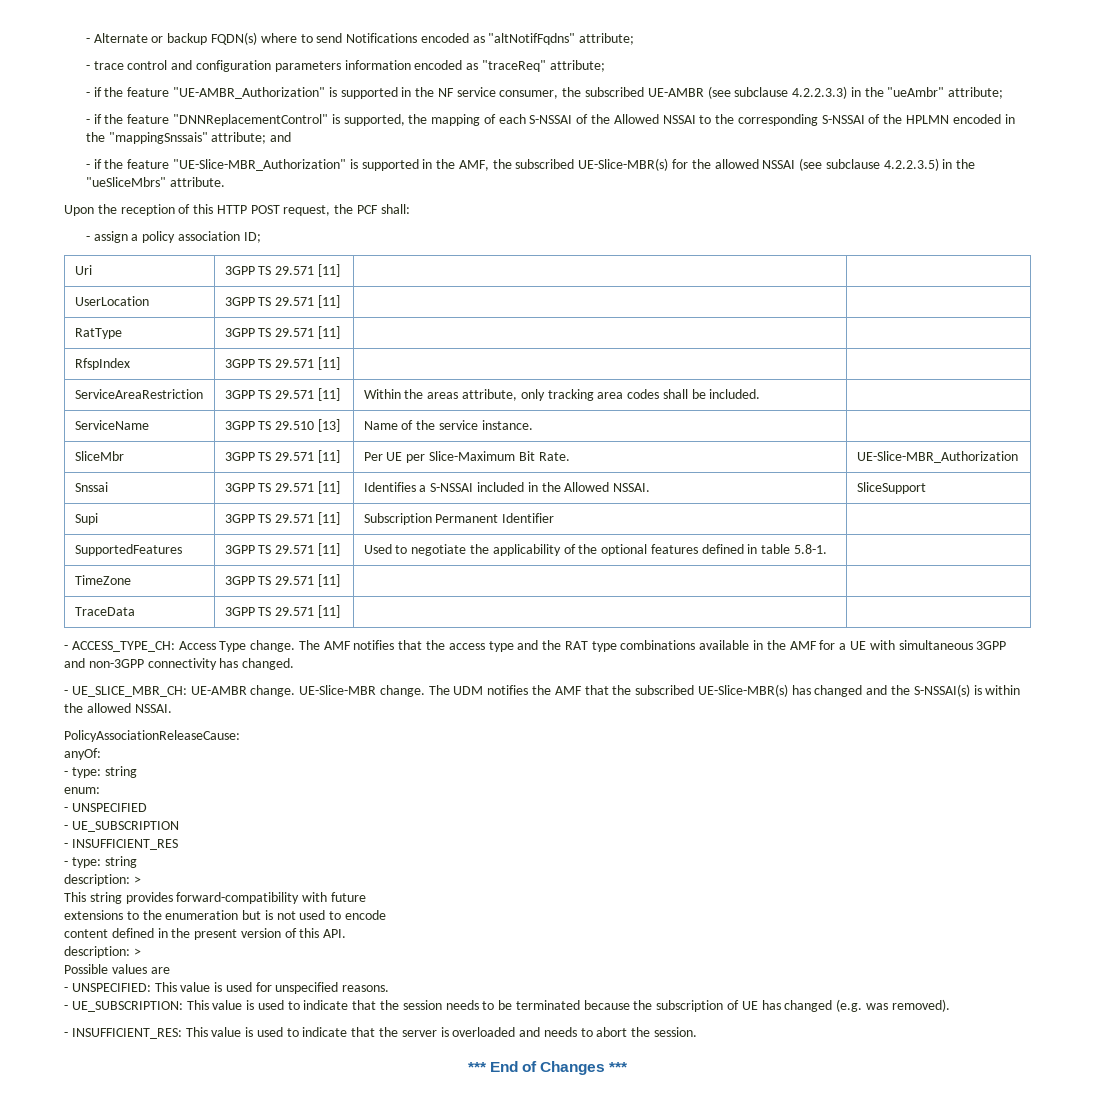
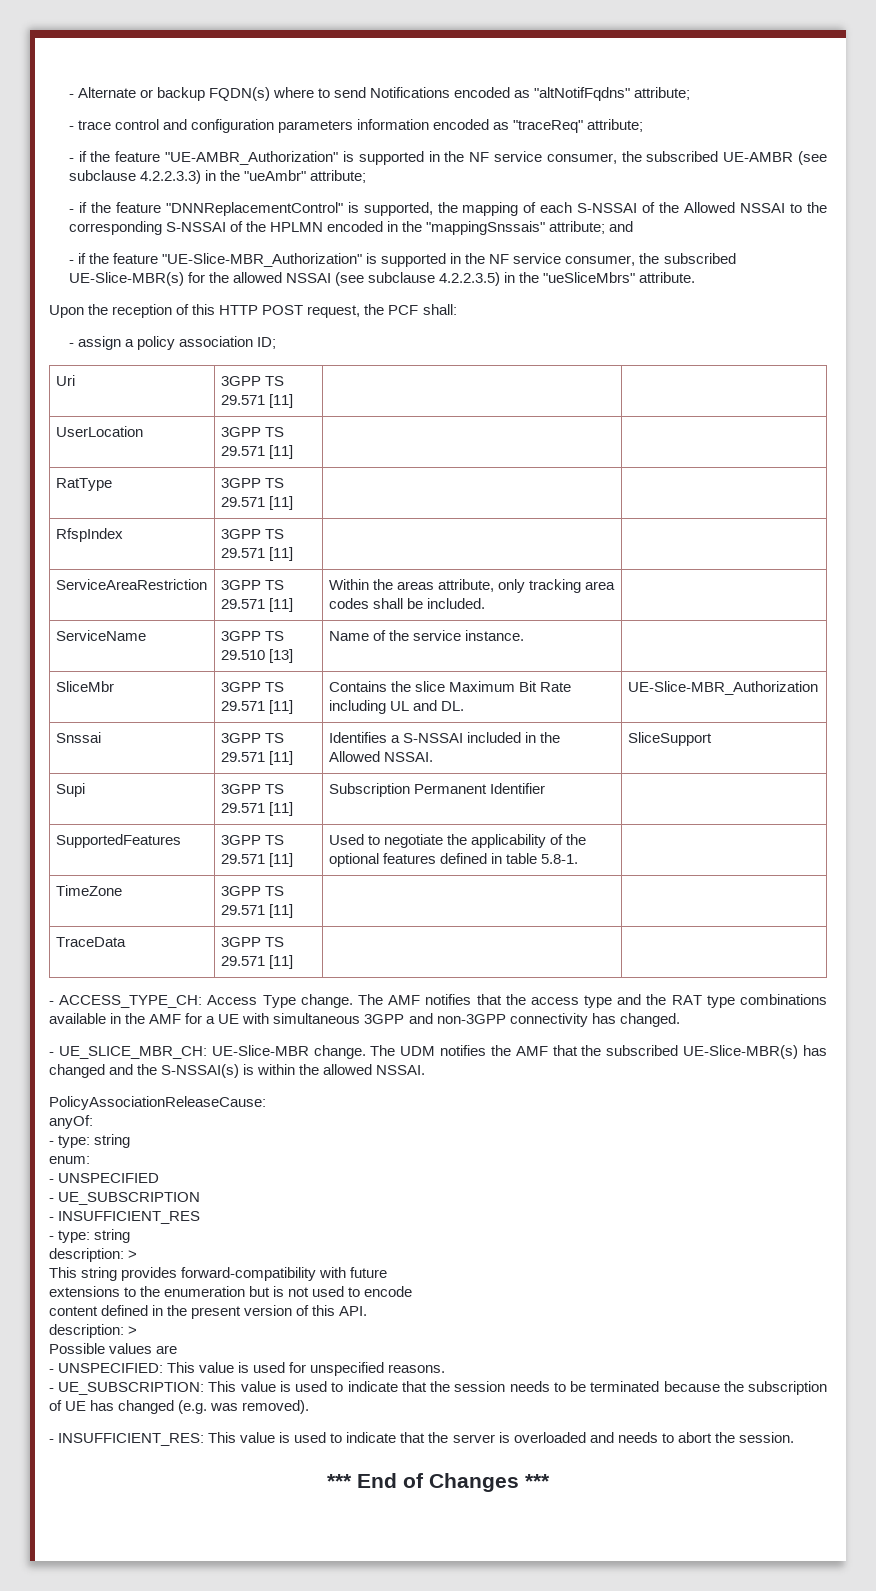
[458,160,489,171] AMF, -> [489,253,636,266] NF service consumer,
[363,451,570,463] Per UE per Slice-Maximum Bit Rate. -> [328,681,572,692] [328,700,465,714] Contains the slice Maximum Bit Rate including UL and DL.
[190,685,296,697] UE-AMBR change. -> (207, 1052) none

